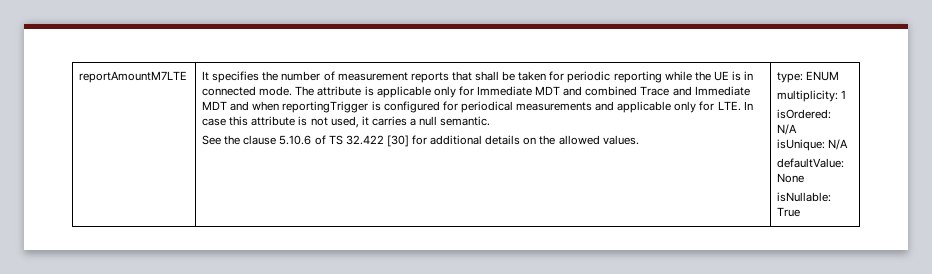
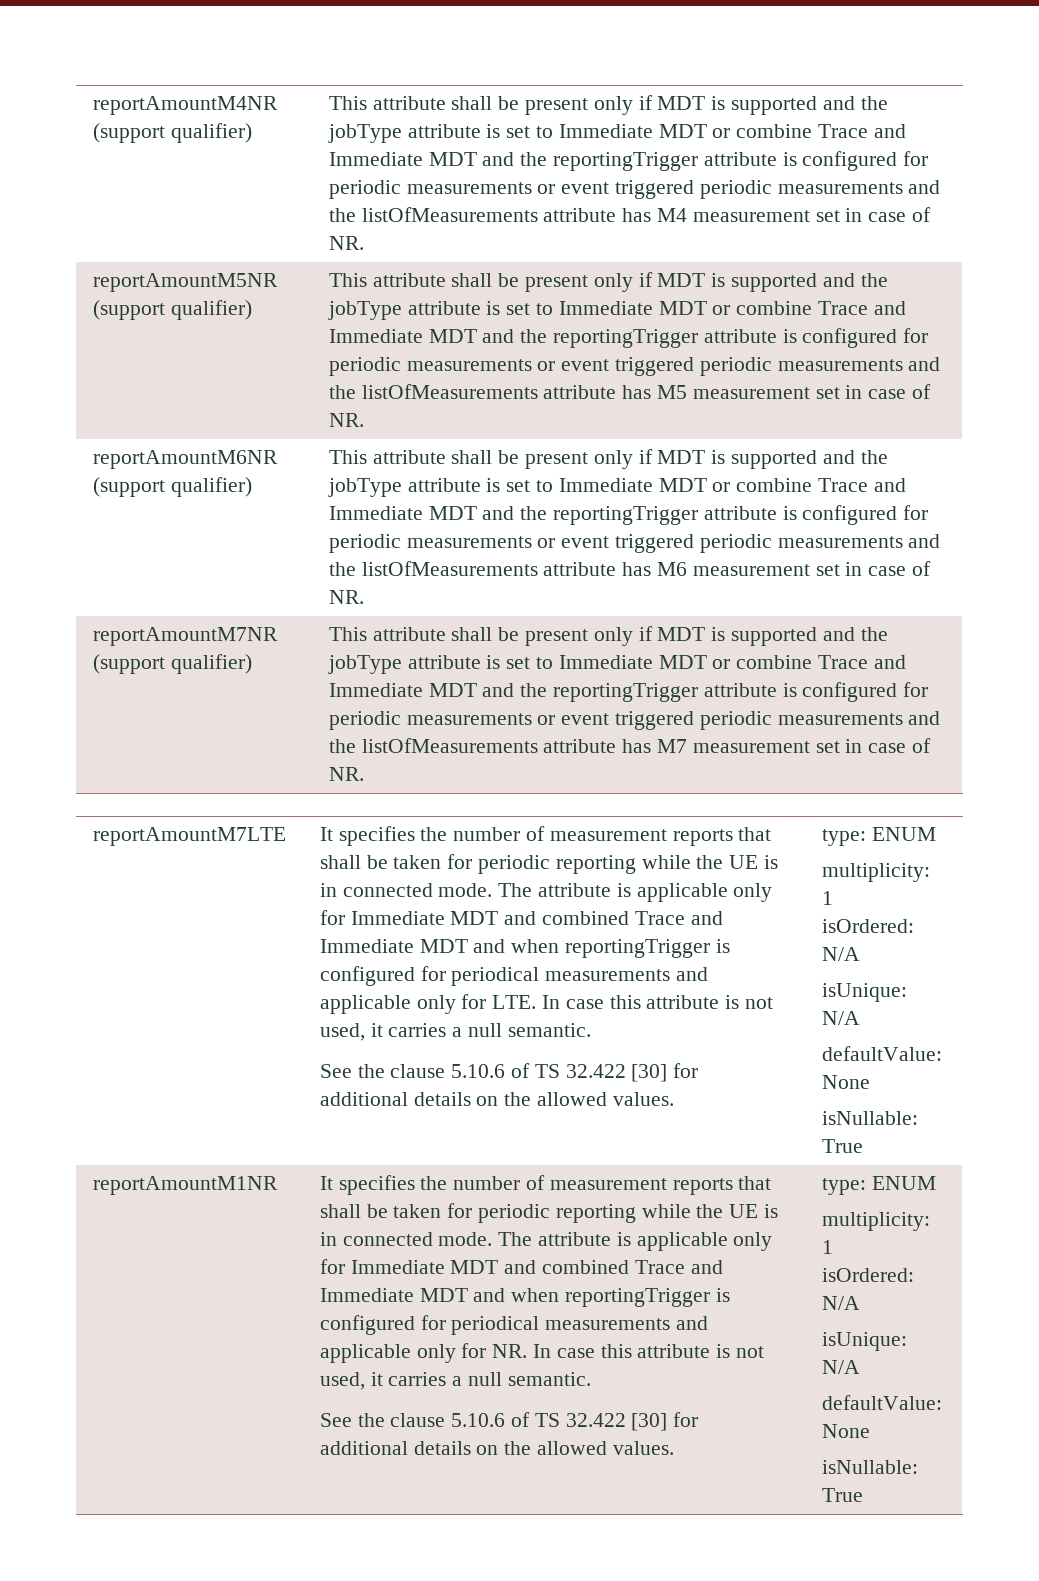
(79, 77) none -> [92,96,278,115] [92,123,252,143] [328,95,888,115] [327,124,906,143] [328,151,929,171] [328,180,941,199] [328,207,931,222] [328,236,364,250] [92,273,278,292] [92,300,252,320] [328,272,888,292] [327,301,906,320] [328,328,929,348] [328,357,941,376] [328,384,931,399] [328,413,364,427] [92,450,278,469] [92,477,252,497] [328,449,888,469] [327,478,906,497] [328,505,929,525] [328,534,941,553] [328,561,931,576] [328,590,364,604] [92,627,278,646] [92,654,252,674] [328,626,888,646] [327,655,906,674] [328,682,929,702] [328,711,941,730] [328,738,931,753] [328,767,364,781] reportAmountM4NR (support qualifier) | This attribute shall be present only if MDT is supported and the jobType attribute is set to Immediate MDT or combine Trace and Immediate MDT and the reportingTrigger attribute is configured for periodic measurements or event triggered periodic measurements and the listOfMeasurements attribute has M4 measurement set in case of NR. // reportAmountM5NR (support qualifier) | This attribute shall be present only if MDT is supported and the jobType attribute is set to Immediate MDT or combine Trace and Immediate MDT and the reportingTrigger attribute is configured for periodic measurements or event triggered periodic measurements and the listOfMeasurements attribute has M5 measurement set in case of NR. // reportAmountM6NR (support qualifier) | This attribute shall be present only if MDT is supported and the jobType attribute is set to Immediate MDT or combine Trace and Immediate MDT and the reportingTrigger attribute is configured for periodic measurements or event triggered periodic measurements and the listOfMeasurements attribute has M6 measurement set in case of NR. // reportAmountM7NR (support qualifier) | This attribute shall be present only if MDT is supported and the jobType attribute is set to Immediate MDT or combine Trace and Immediate MDT and the reportingTrigger attribute is configured for periodic measurements or event triggered periodic measurements and the listOfMeasurements attribute has M7 measurement set in case of NR. //
(801, 212) none -> [92,1176,278,1195] [319,1175,772,1195] [319,1203,778,1223] [319,1232,773,1251] [319,1259,723,1274] [319,1288,730,1307] [319,1315,708,1335] [319,1343,764,1363] [319,1372,591,1390] [319,1412,699,1431] [319,1441,674,1455] [821,1176,936,1195] [821,1212,930,1231] [821,1240,833,1254] [821,1268,914,1282] [821,1296,860,1310] [821,1332,907,1351] [821,1360,860,1374] [821,1395,942,1410] [821,1424,870,1438] [821,1460,918,1474] [821,1488,863,1502] // reportAmountM1NR | It specifies the number of measurement reports that shall be taken for periodic reporting while the UE is in connected mode. The attribute is applicable only for Immediate MDT and combined Trace and Immediate MDT and when reportingTrigger is configured for periodical measurements and applicable only for NR. In case this attribute is not used, it carries a null semantic. // See the clause 5.10.6 of TS 32.422 [30] for additional details on the allowed values. | type: ENUM // multiplicity: 1 // isOrdered: N/A // isUnique: N/A // defaultValue: None // isNullable: True

